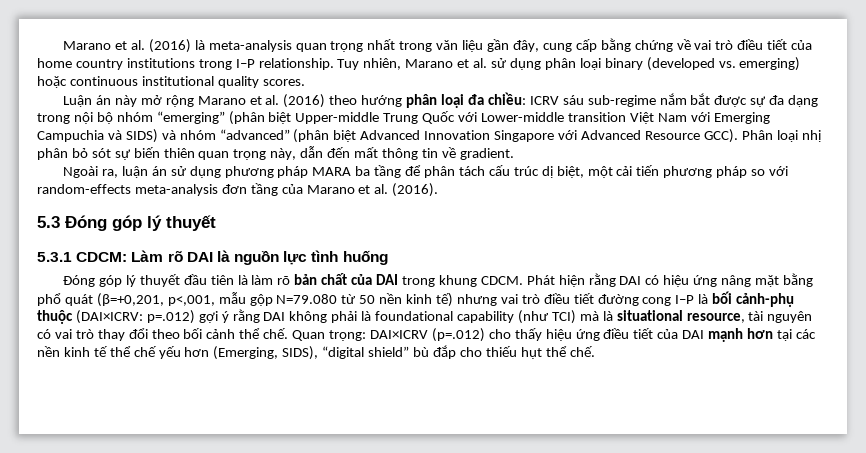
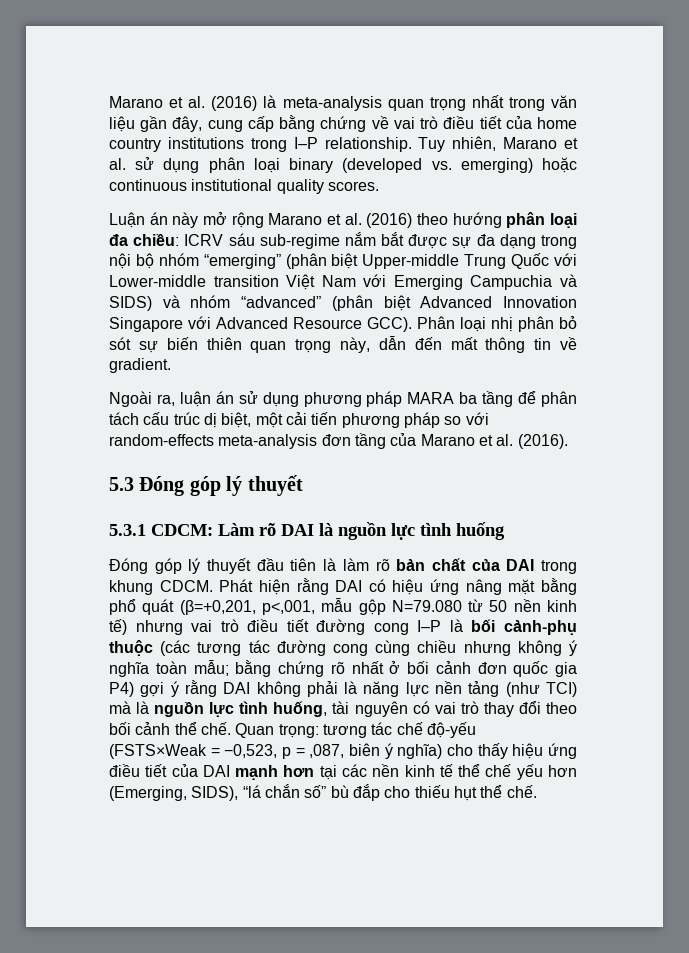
[75,310,195,324] (DAI×ICRV: p=.012) -> [160,640,577,656] [109,660,577,677] [109,682,134,697] (các tương tác đường cong cùng chiều nhưng không ý nghĩa toàn mẫu; bằng chứng rõ nhất ở bối cảnh đơn quốc gia P4)
[375,310,745,324] foundational capability (như TCI) mà là situational resource, -> [363,681,578,697] [109,701,328,717] năng lực nền tảng (như TCI) mà là nguồn lực tình huống,
[369,328,485,342] DAI×ICRV (p=.012) -> [322,722,476,738] [109,743,443,759] tương tác chế độ-yếu (FSTS×Weak = −0,523, p = ,087, biên ý nghĩa)
[322,346,410,359] “digital shield” -> [242,784,327,798] “lá chắn số”

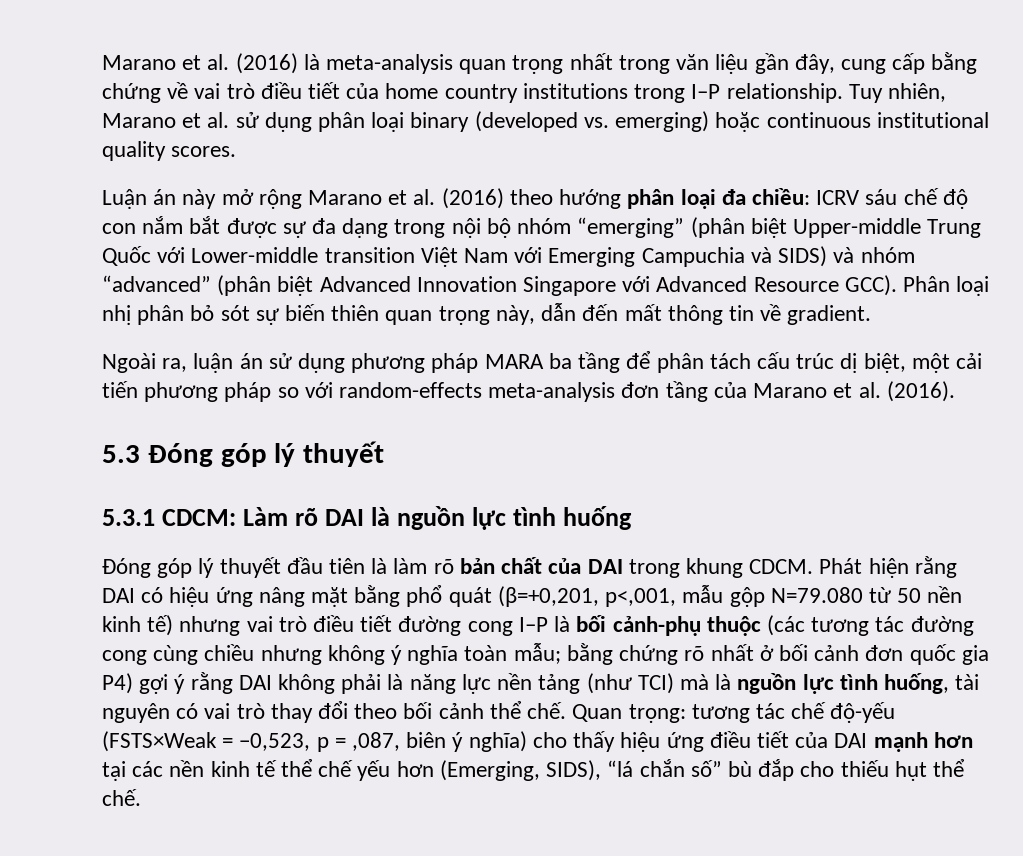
[259,234,340,249] sub-regime -> [903,188,968,209] [102,223,136,234] chế độ con

